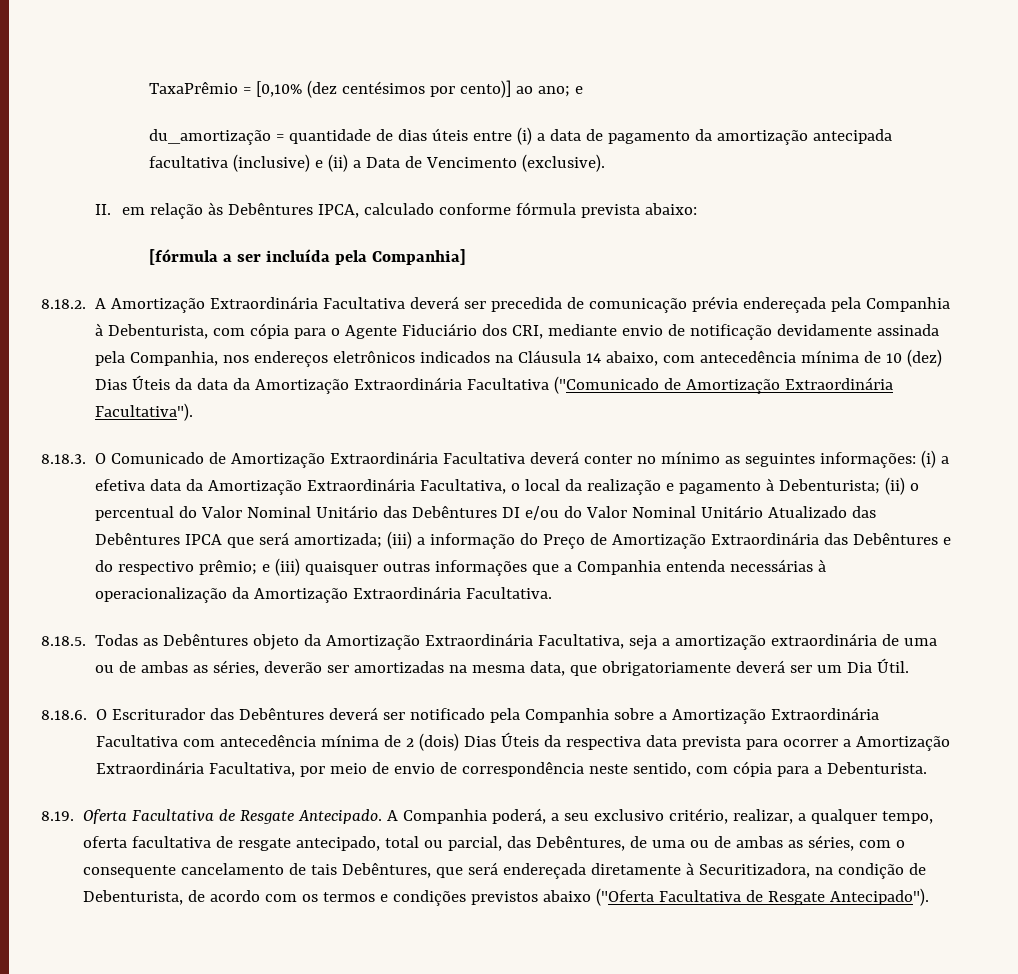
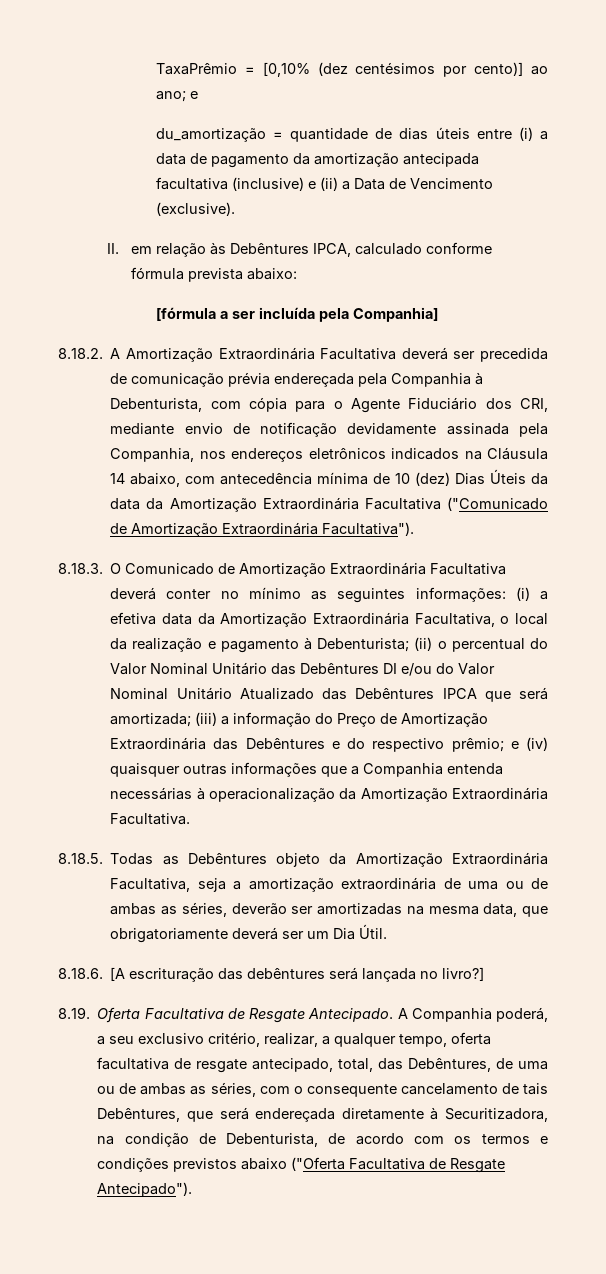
[275,558,301,576] (iii) -> [526,737,548,751] (iv)
[96,707,880,724] [96,732,951,751] [96,761,928,777] O Escriturador das Debêntures deverá ser notificado pela Companhia sobre a Amortização Extraordinária Facultativa com antecedência mínima de 2 (dois) Dias Úteis da respectiva data prevista para ocorrer a Amortização Extraordinária Facultativa, por meio de envio de correspondência neste sentido, com cópia para a Debenturista. -> [110,967,485,982] [A escrituração das debêntures será lançada no livro?]
[385,836,503,851] total ou parcial, -> [338,1058,374,1072] total,

